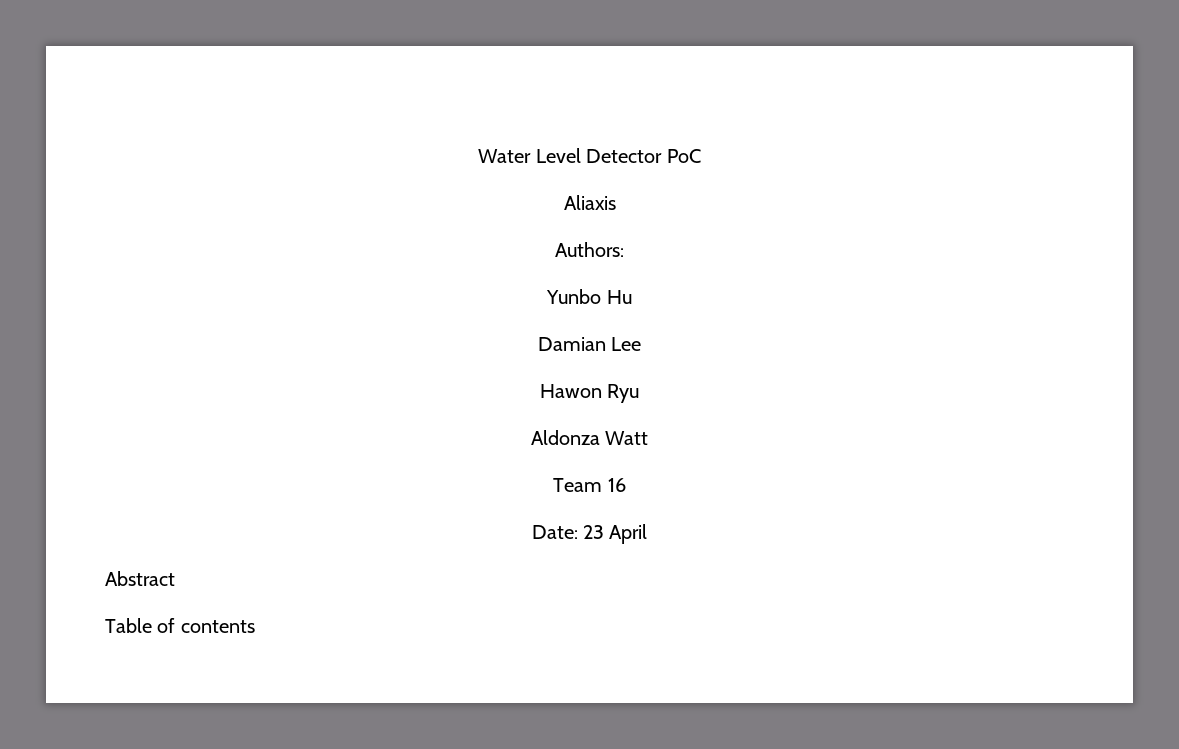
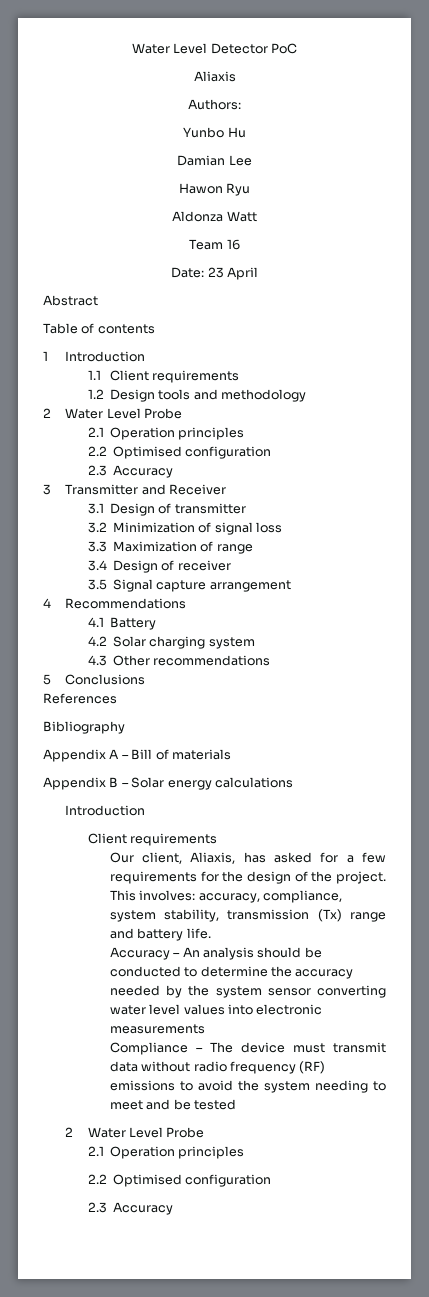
(255, 626) none -> [43,351,146,362] [87,370,240,383] [87,389,306,402] [43,408,183,419] [87,427,245,440] [87,446,272,459] [87,465,173,478] [43,484,227,495] [87,503,246,516] [87,522,282,535] [87,541,253,554] [87,560,231,573] [87,579,291,592] [43,598,187,609] [87,617,156,630] [87,636,255,649] [87,655,271,666] [43,674,146,685] [43,693,117,704] [43,721,125,734] [43,749,231,762] [43,777,293,790] [65,805,146,816] [87,833,217,846] [109,852,386,864] [109,871,387,884] [109,890,342,903] [109,909,386,922] [109,928,211,941] [109,947,322,960] [109,966,354,979] [109,985,386,998] [109,1004,323,1015] [109,1024,205,1034] [109,1042,386,1055] [109,1061,326,1074] [109,1080,386,1093] [109,1099,236,1110] [65,1127,205,1138] [87,1146,245,1159] [87,1174,272,1187] [87,1202,173,1215] // 1 Introduction // 1.1 Client requirements // 1.2 Design tools and methodology // 2 Water Level Probe // 2.1 Operation principles // 2.2 Optimised configuration // 2.3 Accuracy // 3 Transmitter and Receiver // 3.1 Design of transmitter // 3.2 Minimization of signal loss // 3.3 Maximization of range // 3.4 Design of receiver // 3.5 Signal capture arrangement // 4 Recommendations // 4.1 Battery // 4.2 Solar charging system // 4.3 Other recommendations // 5 Conclusions // References // Bibliography // Appendix A – Bill of materials // Appendix B – Solar energy calculations // Introduction // Client requirements // Our client, Aliaxis, has asked for a few requirements for the design of the project. This involves: accuracy, compliance, system stability, transmission (Tx) range and battery life. // Accuracy – An analysis should be conducted to determine the accuracy needed by the system sensor converting water level values into electronic measurements // Compliance – The device must transmit data without radio frequency (RF) emissions to avoid the system needing to meet and be tested // 2 Water Level Probe // 2.1 Operation principles // 2.2 Optimised configuration // 2.3 Accuracy

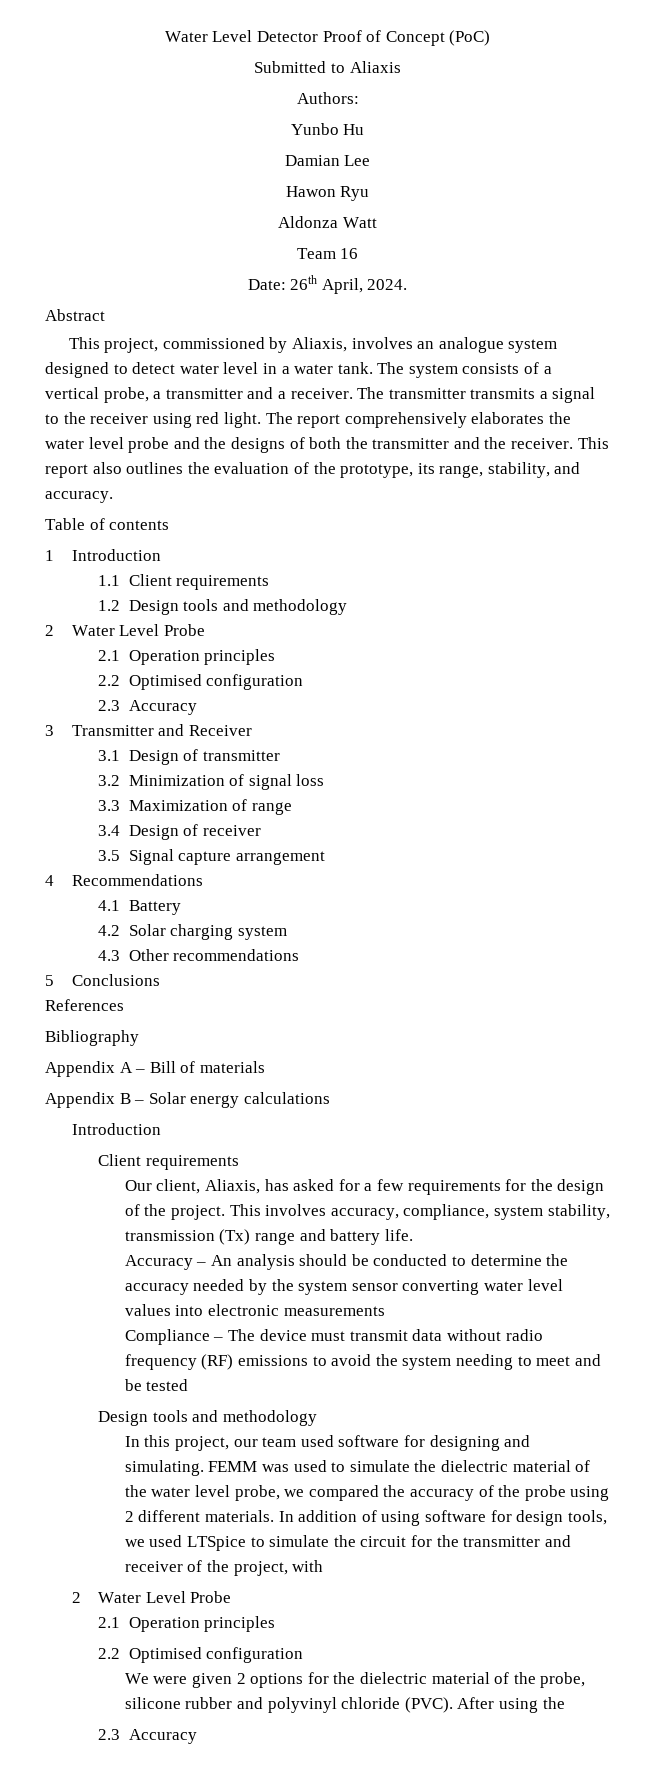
[271,43,298,54] PoC // -> [322,30,491,46] [254,61,345,73] Proof of Concept (PoC) // Submitted to
[207,267,258,280] [43,295,98,306] 23 April // Abstract -> [290,275,408,294] [45,309,105,321] [68,337,558,353] [45,362,552,378] [45,387,596,403] [45,412,571,428] [45,437,609,453] [45,462,581,478] [45,491,113,503] 26th April, 2024. // Abstract // This project, commissioned by Aliaxis, involves an analogue system designed to detect water level in a water tank. The system consists of a vertical probe, a transmitter and a receiver. The transmitter transmits a signal to the receiver using red light. The report comprehensively elaborates the water level probe and the designs of both the transmitter and the receiver. This report also outlines the evaluation of the prototype, its range, stability, and accuracy.
[139,890,196,901] involves: -> [265,1204,327,1216] involves
(236, 1104) none -> [98,1410,317,1426] [124,1435,531,1451] [124,1460,591,1476] [124,1485,610,1501] [124,1510,607,1526] [124,1535,571,1551] [124,1560,324,1576] // Design tools and methodology // In this project, our team used software for designing and simulating. FEMM was used to simulate the dielectric material of the water level probe, we compared the accuracy of the probe using 2 different materials. In addition of using software for design tools, we used LTSpice to simulate the circuit for the transmitter and receiver of the project, with
(272, 1180) none -> [124,1672,586,1688] [124,1697,565,1713] // We were given 2 options for the dielectric material of the probe, silicone rubber and polyvinyl chloride (PVC). After using the

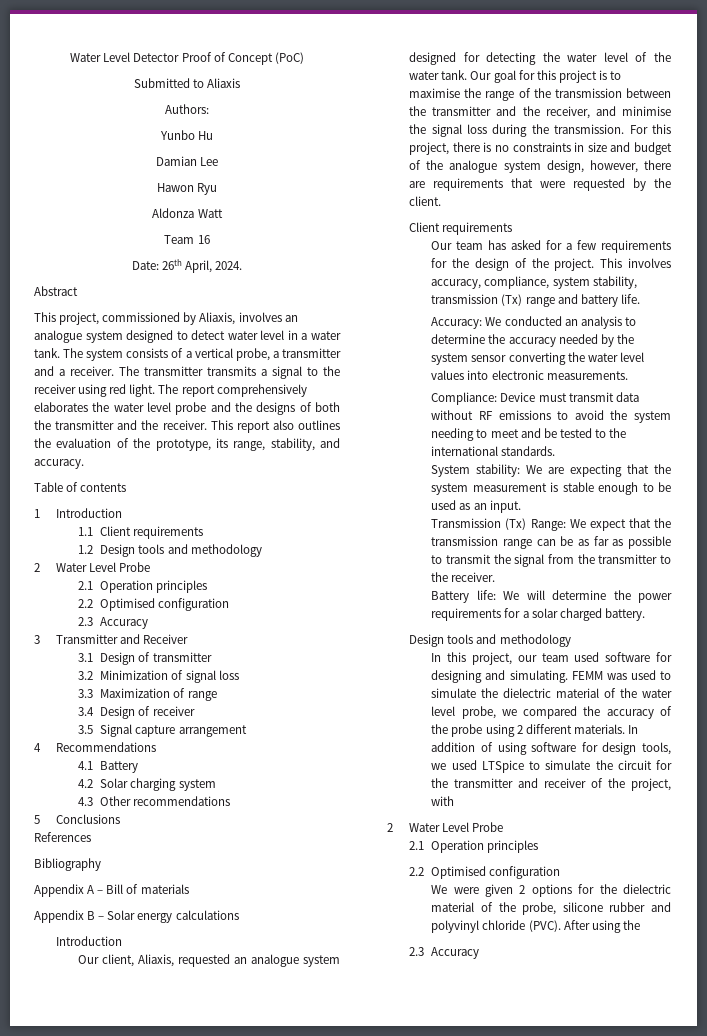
(161, 1129) none -> [78,954,341,967] [409,52,671,65] [409,70,622,83] [409,88,671,101] [409,106,671,119] [409,124,671,137] [409,142,672,155] [409,160,671,173] [409,178,671,191] [409,196,442,206] // Our client, Aliaxis, requested an analogue system designed for detecting the water level of the water tank. Our goal for this project is to maximise the range of the transmission between the transmitter and the receiver, and minimise the signal loss during the transmission. For this project, there is no constraints in size and budget of the analogue system design, however, there are requirements that were requested by the client.
[156,1179,260,1194] client, Aliaxis, -> [456,241,484,250] team
[124,1254,448,1270] Accuracy – An analysis should be conducted -> [431,316,622,329] Accuracy: We conducted an analysis
(480, 1287) none -> [567,352,585,362] the
[283,1306,385,1316] [124,1329,307,1345] measurements // Compliance – The device -> [546,371,628,380] [431,392,536,405] measurements. // Compliance: Device
[505,1329,543,1341] [124,1354,234,1370] radio frequency (RF) -> [478,411,493,420] RF
(189, 1385) none -> [594,428,627,438] [431,446,556,456] [431,464,671,477] [431,482,671,495] [431,500,521,513] [431,518,671,531] [431,536,671,549] [431,554,671,567] [431,572,496,582] [431,590,672,603] [431,608,645,621] to the international standards. // System stability: We are expecting that the system measurement is stable enough to be used as an input. // Transmission (Tx) Range: We expect that the transmission range can be as far as possible to transmit the signal from the transmitter to the receiver. // Battery life: We will determine the power requirements for a solar charged battery.

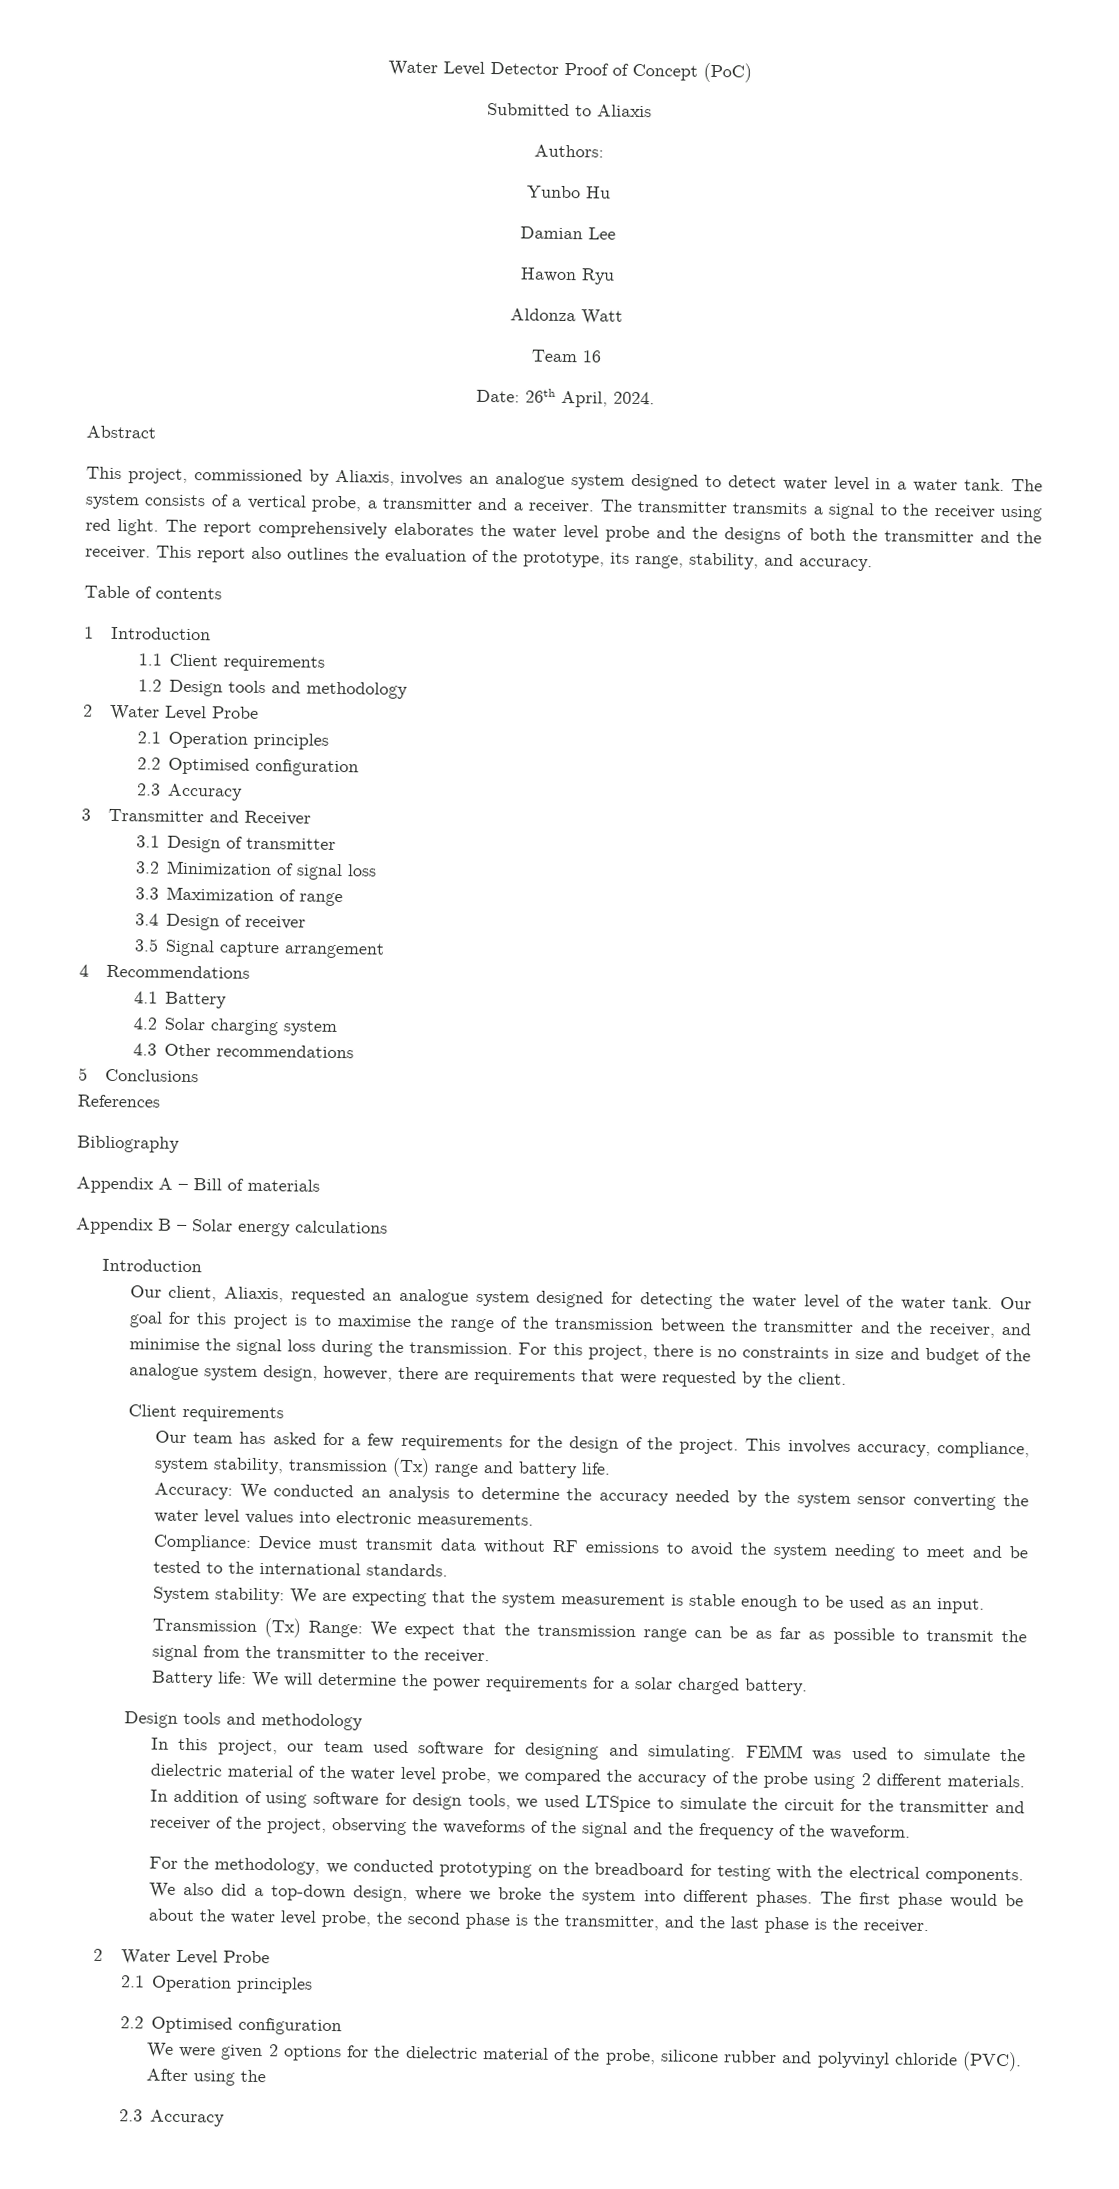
[431,796,455,806] with -> [331,1817,911,1840] [148,1856,1025,1885] [148,1882,1025,1910] [147,1908,929,1934] observing the waveforms of the signal and the frequency of the waveform. // For the methodology, we conducted prototyping on the breadboard for testing with the electrical components. We also did a top-down design, where we broke the system into different phases. The first phase would be about the water level probe, the second phase is the transmitter, and the last phase is the receiver.

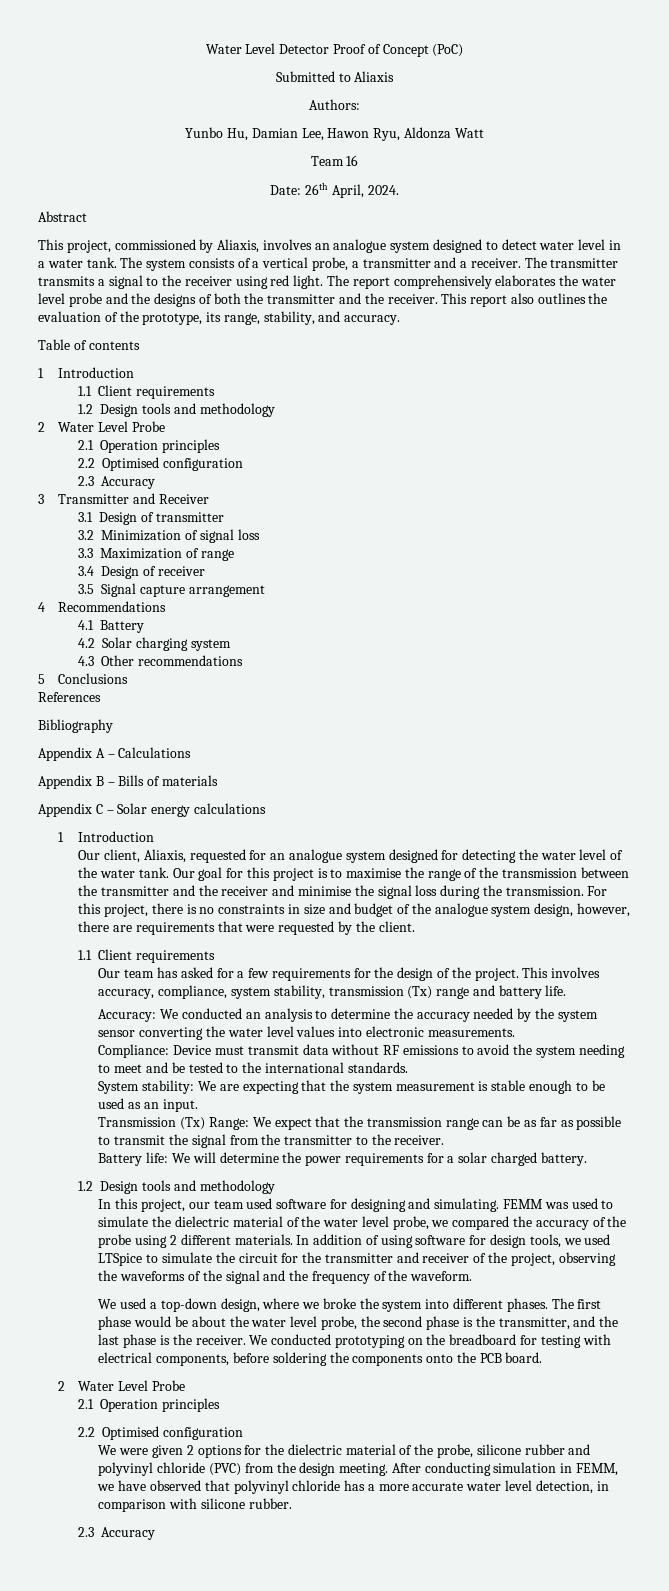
[585,186,611,199] [519,226,616,240] [519,267,615,285] Hu // Damian Lee // Hawon Ryu // -> [227,128,401,141] Hu, Damian Lee, Hawon Ryu,
[193,1178,222,1191] Bill -> [118,747,192,758] [38,775,145,789] Calculations // Appendix B – Bills
[158,1218,172,1231] B -> [95,804,103,814] C
(388, 1227) none -> [58,832,65,842] 1
(366, 1296) none -> [249,850,267,860] for
[928,1322,995,1338] receiver, -> [221,886,269,896] receiver
(847, 1378) none -> [78,950,93,960] 1.1
(808, 1687) none -> [78,1181,94,1191] 1.2
[148,1856,1025,1885] [148,1882,247,1898] For the methodology, we conducted prototyping on the breadboard for testing with the electrical components. We also did -> [98,1298,147,1309] We used
(929, 1926) none -> [249,1334,611,1348] [98,1352,543,1366] We conducted prototyping on the breadboard for testing with electrical components, before soldering the components onto the PCB board.
[962,2051,1023,2072] [145,2068,266,2086] (PVC). After using the -> [209,1462,619,1476] [97,1480,609,1494] [98,1498,292,1512] (PVC) from the design meeting. After conducting simulation in FEMM, we have observed that polyvinyl chloride has a more accurate water level detection, in comparison with silicone rubber.

